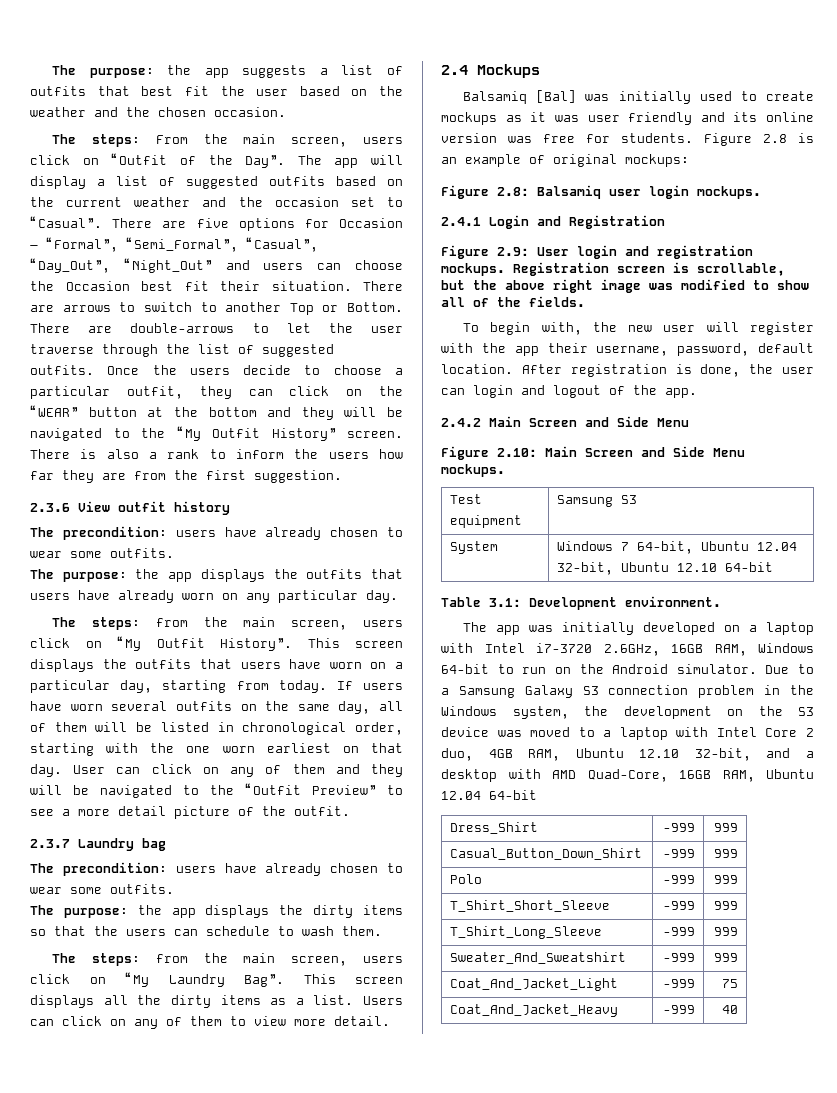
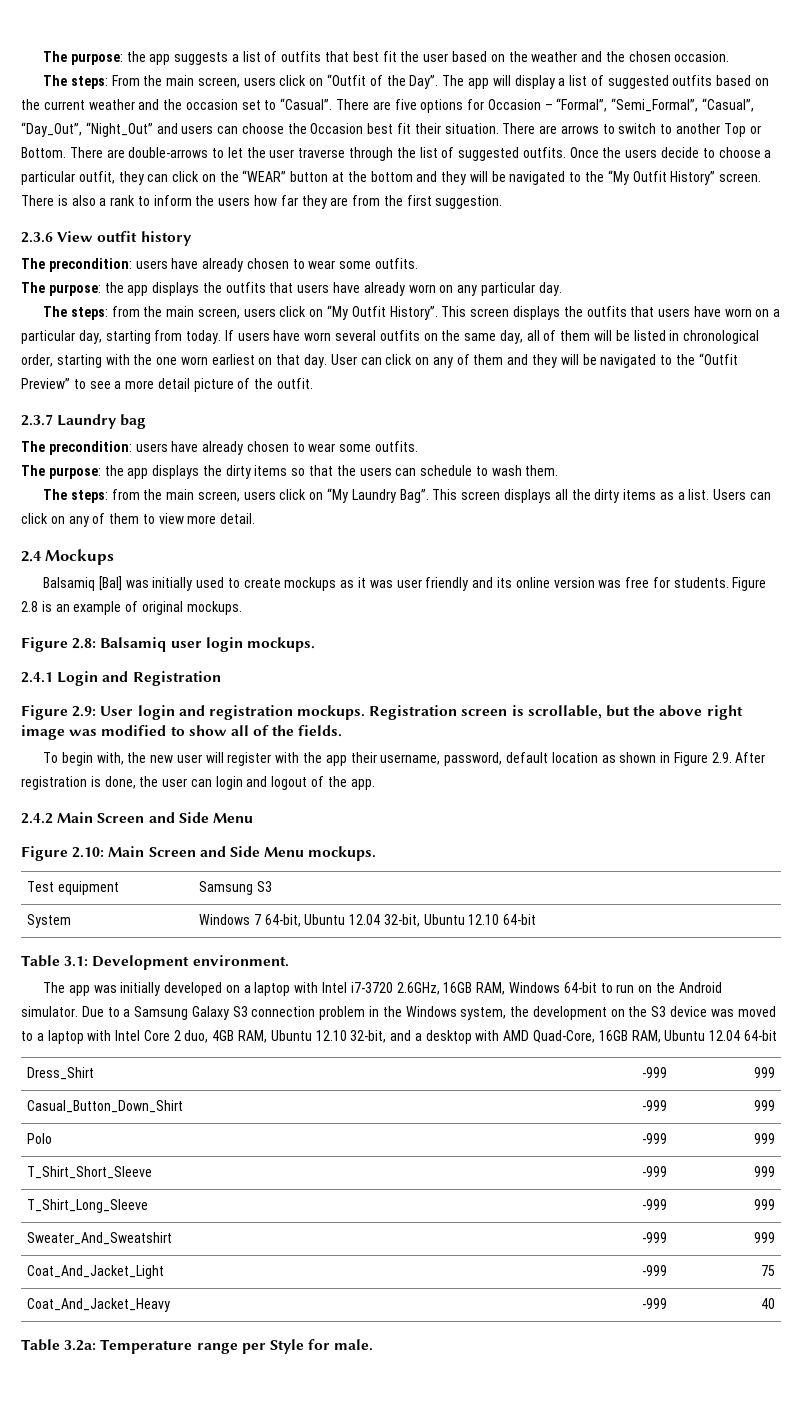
[625,154,689,167] mockups: -> [186,601,242,615] mockups.
[441,364,513,374] location. -> [551,752,732,766] location as shown in Figure 2.9.
(738, 1009) none -> [21,1339,374,1354] // Table 3.2a: Temperature range per Style for male.

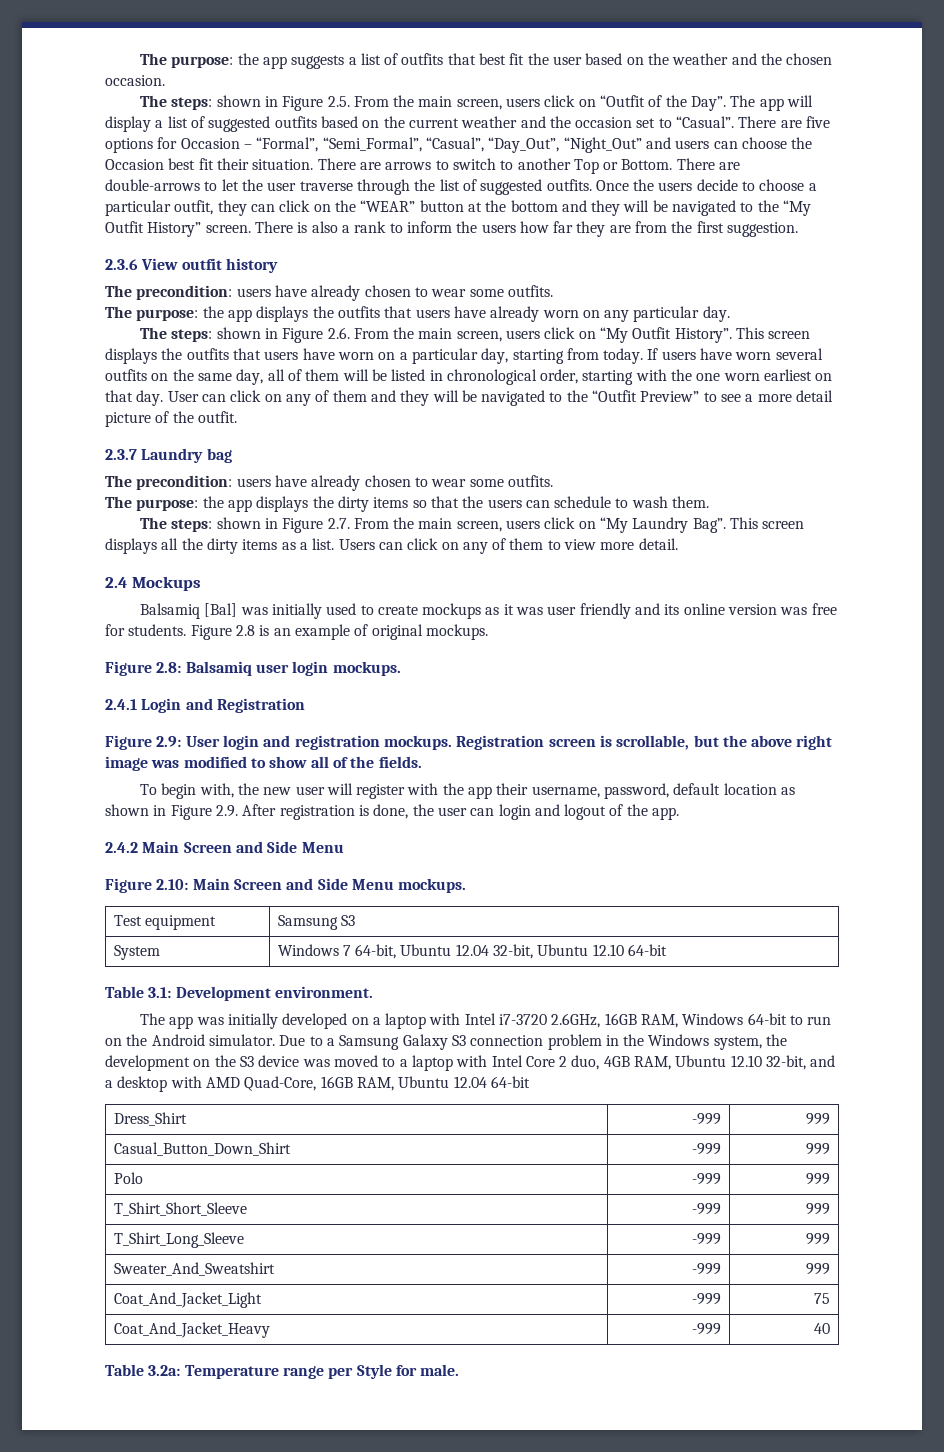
(108, 82) none -> [216,95,350,111] shown in Figure 2.5.
[111,306,140,317] from -> [216,327,389,343] shown in Figure 2.6. From
[111,489,140,500] from -> [216,517,389,533] shown in Figure 2.7. From

